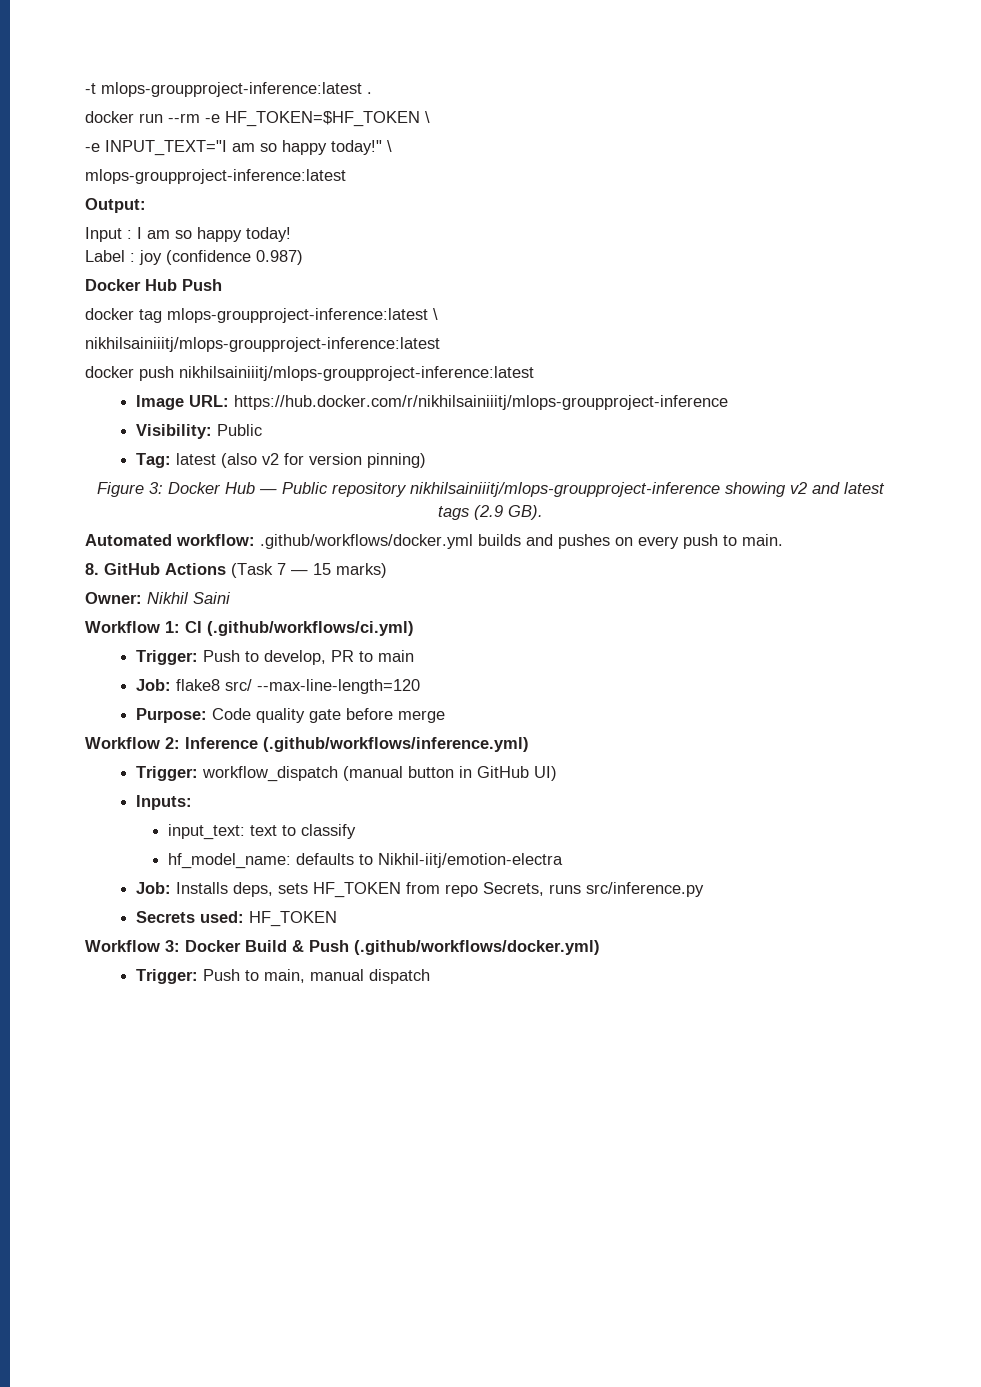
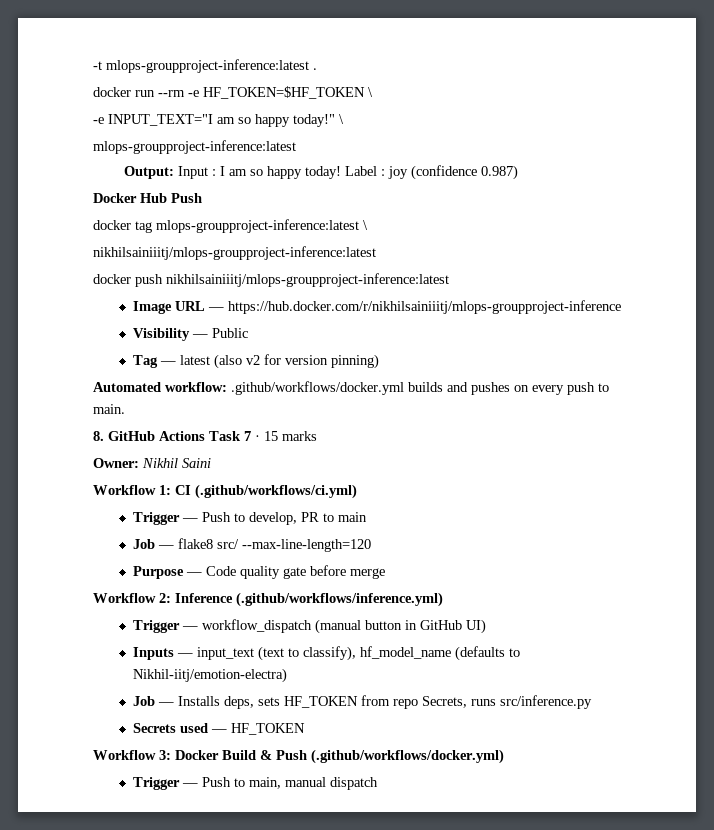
(146, 205) // -> (174, 172) none
(291, 234) // -> (341, 172) none
[188,395,229,407] URL: -> [174,301,224,311] URL —
[135,424,212,439] Visibility: -> [132,328,208,341] Visibility —
[135,453,171,468] Tag: -> [132,355,176,368] Tag —
[97,482,885,497] [438,505,543,520] // Figure 3: Docker Hub — Public repository nikhilsainiiitj/mlops-groupproject-inference showing v2 and latest tags (2.9 GB). -> (379, 361) none
[231,563,387,578] (Task 7 — 15 marks) -> [209,431,317,441] Task 7 · 15 marks
[135,650,198,665] Trigger: -> [132,512,198,525] Trigger —
[135,679,171,691] Job: -> [132,539,174,549] Job —
[135,708,207,723] Purpose: -> [132,566,202,579] Purpose —
[135,766,198,781] Trigger: -> [132,620,198,633] Trigger —
[135,795,192,810] [168,824,357,840] [168,853,564,869] [135,882,171,894] Inputs: // input_text: text to classify // hf_model_name: defaults to Nikhil-iitj/emotion-electra // Job: -> [132,646,520,661] [132,668,287,683] [132,696,174,706] Inputs — input_text (text to classify), hf_model_name (defaults to Nikhil-iitj/emotion-electra) // Job —
[199,911,244,923] used: -> [179,723,227,733] used —
[135,969,198,984] Trigger: -> [132,777,198,790] Trigger —

